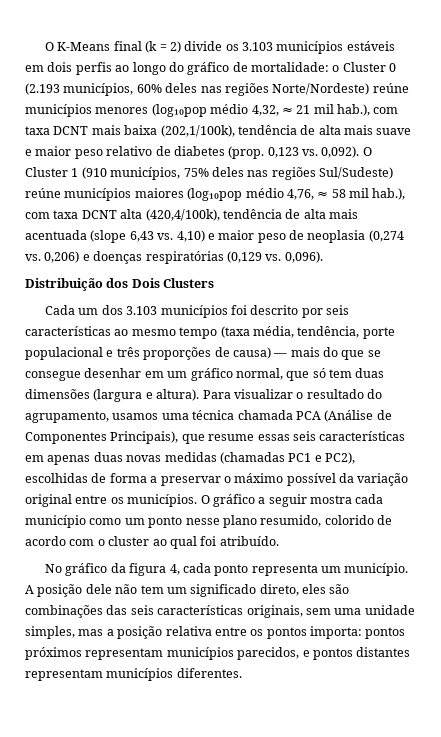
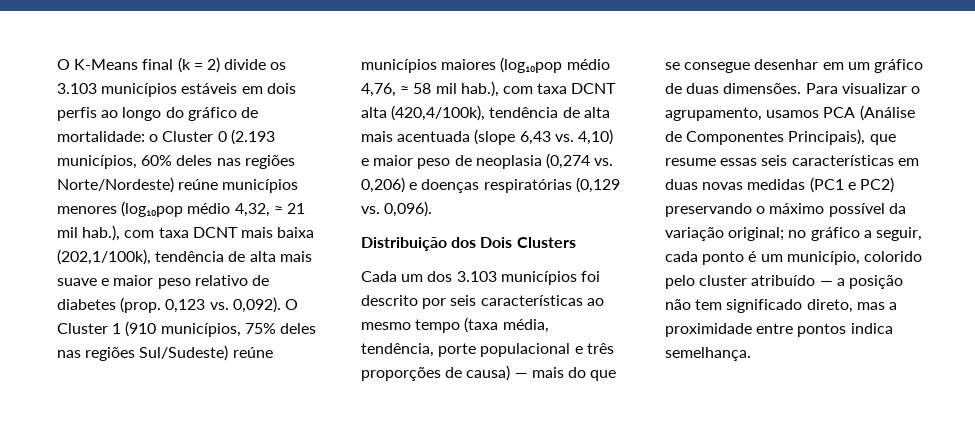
[235,368,385,381] [25,389,382,402] [25,410,293,423] normal, que só tem duas dimensões (largura e altura). Para visualizar o resultado do agrupamento, usamos uma técnica chamada -> [665,83,920,94] [665,107,820,121] de duas dimensões. Para visualizar o agrupamento, usamos
[47,455,91,465] apenas -> (919, 162) none
[219,452,355,464] [25,473,221,486] (chamadas PC1 e PC2), escolhidas de forma a preservar -> [809,177,894,193] [665,203,752,217] (PC1 e PC2) preservando
[25,494,384,507] [25,515,392,528] [25,536,279,549] [44,563,409,576] [25,584,112,597] original entre os municípios. O gráfico a seguir mostra cada município como um ponto nesse plano resumido, colorido de acordo com o cluster ao qual foi atribuído. // No gráfico da figura 4, cada ponto representa um município. A posição dele -> [728,227,922,241] [665,251,922,265] [665,275,903,289] original; no gráfico a seguir, cada ponto é um município, colorido pelo cluster atribuído — a posição
[166,587,187,594] um -> (723, 304) none
[302,584,350,594] [25,605,415,618] [25,626,406,639] [25,647,411,660] [25,668,242,681] eles são combinações das seis características originais, sem uma unidade simples, mas a posição relativa entre os pontos importa: pontos próximos representam municípios parecidos, e pontos distantes representam municípios diferentes. -> [856,302,897,310] [665,323,893,337] [665,347,751,361] mas a proximidade entre pontos indica semelhança.

